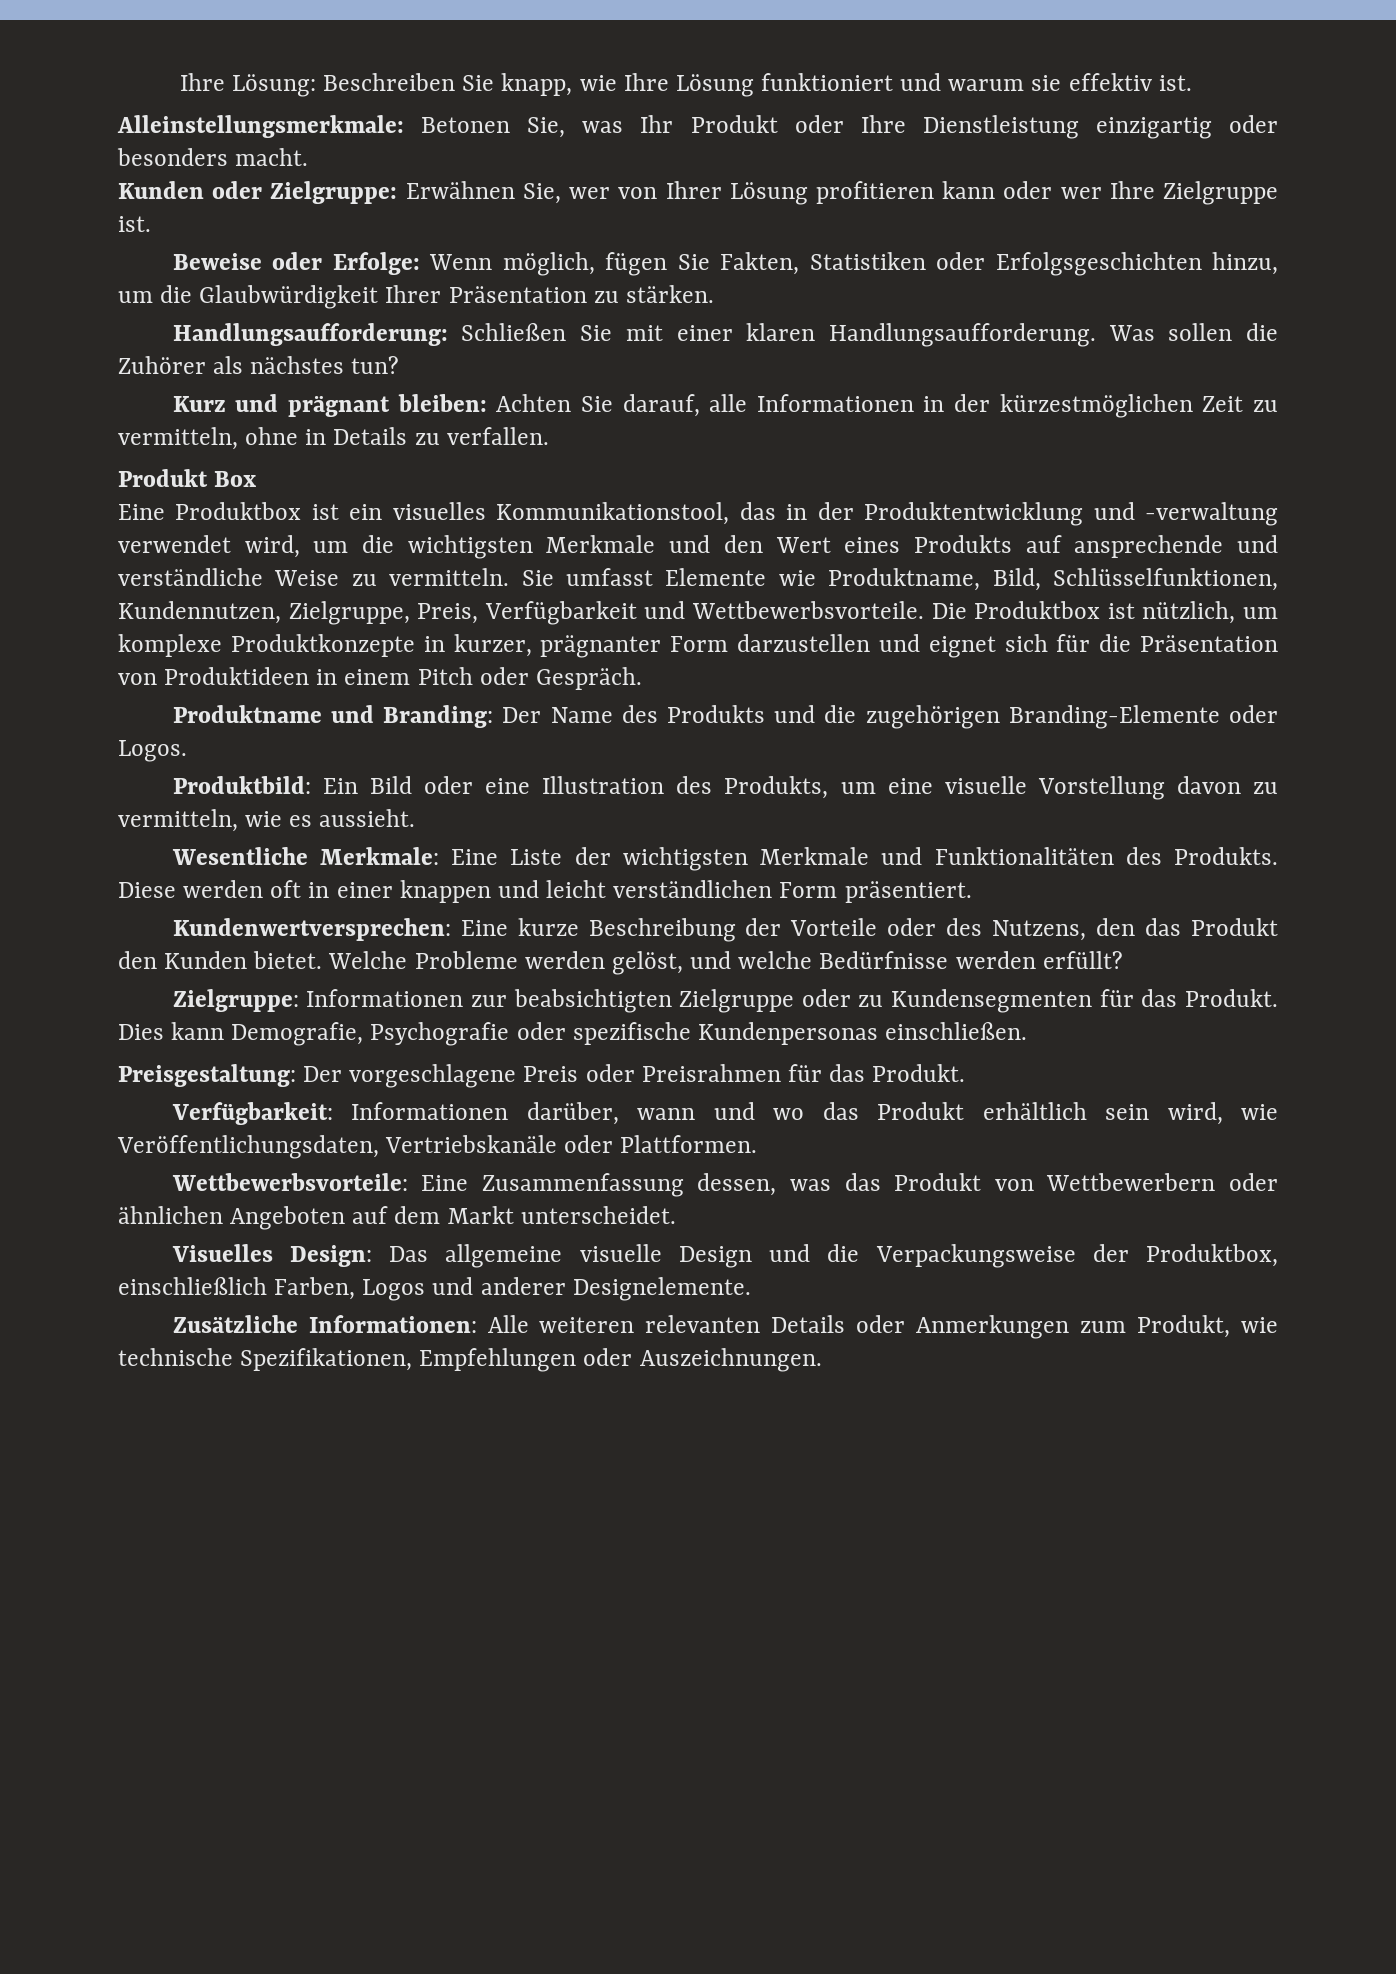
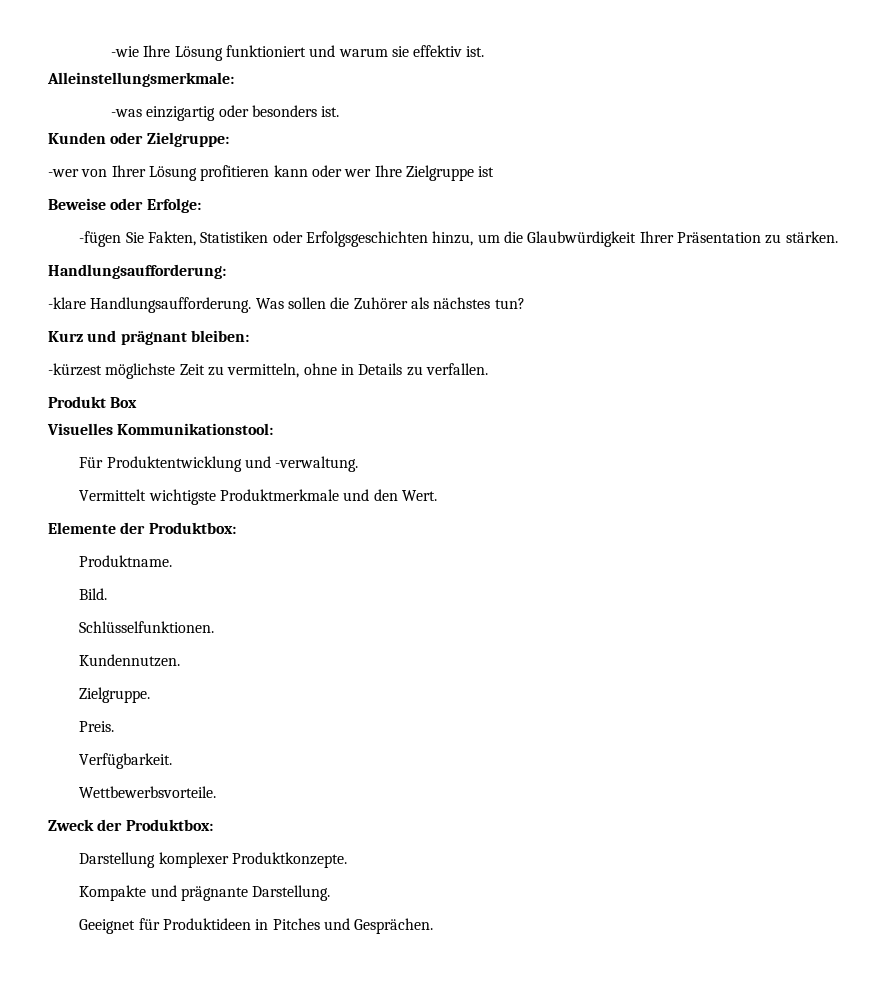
[179,73,617,97] Ihre Lösung: Beschreiben Sie knapp, wie -> [110,46,139,57] -wie
[421,115,1079,139] Betonen Sie, was Ihr Produkt oder Ihre Dienstleistung -> [110,109,142,117] // -was
[235,148,309,166] macht. -> [321,106,340,117] ist.
[405,181,611,204] Erwähnen Sie, wer -> [48,169,79,177] // -wer
[118,216,151,232] ist. -> [478,166,495,177] ist
[429,252,668,276] Wenn möglich, fügen -> [79,231,122,247] // -fügen
[461,323,816,341] Schließen Sie mit einer klaren -> [48,297,86,309] // -klare
[496,394,1193,418] Achten Sie darauf, alle Informationen in der kürzestmöglichen -> [48,363,176,379] // -kürzest möglichste
[118,502,1279,526] [118,535,1278,559] [118,568,1278,591] [118,601,1278,625] [118,634,1279,658] [118,667,642,690] [172,705,1279,729] [118,740,187,762] [172,776,1278,800] [118,809,416,832] [171,847,1279,871] [118,880,972,903] [172,918,1278,942] [118,951,1123,975] [172,989,1279,1013] [118,1022,1028,1046] [118,1064,966,1088] [171,1102,1279,1125] [117,1135,758,1159] [171,1173,1279,1197] [118,1206,676,1230] [171,1244,1279,1268] [118,1277,751,1301] [172,1315,1278,1339] [118,1348,822,1372] Eine Produktbox ist ein visuelles Kommunikationstool, das in der Produktentwicklung und -verwaltung verwendet wird, um die wichtigsten Merkmale und den Wert eines Produkts auf ansprechende und verständliche Weise zu vermitteln. Sie umfasst Elemente wie Produktname, Bild, Schlüsselfunktionen, Kundennutzen, Zielgruppe, Preis, Verfügbarkeit und Wettbewerbsvorteile. Die Produktbox ist nützlich, um komplexe Produktkonzepte in kurzer, prägnanter Form darzustellen und eignet sich für die Präsentation von Produktideen in einem Pitch oder Gespräch. // Produktname und Branding: Der Name des Produkts und die zugehörigen Branding-Elemente oder Logos. // Produktbild: Ein Bild oder eine Illustration des Produkts, um eine visuelle Vorstellung davon zu vermitteln, wie es aussieht. // Wesentliche Merkmale: Eine Liste der wichtigsten Merkmale und Funktionalitäten des Produkts. Diese werden oft in einer knappen und leicht verständlichen Form präsentiert. // Kundenwertversprechen: Eine kurze Beschreibung der Vorteile oder des Nutzens, den das Produkt den Kunden bietet. Welche Probleme werden gelöst, und welche Bedürfnisse werden erfüllt? // Zielgruppe: Informationen zur beabsichtigten Zielgruppe oder zu Kundensegmenten für das Produkt. Dies kann Demografie, Psychografie oder spezifische Kundenpersonas einschließen. // Preisgestaltung: Der vorgeschlagene Preis oder Preisrahmen für das Produkt. // Verfügbarkeit: Informationen darüber, wann und wo das Produkt erhältlich sein wird, wie Veröffentlichungsdaten, Vertriebskanäle oder Plattformen. // Wettbewerbsvorteile: Eine Zusammenfassung dessen, was das Produkt von Wettbewerbern oder ähnlichen Angeboten auf dem Markt unterscheidet. // Visuelles Design: Das allgemeine visuelle Design und die Verpackungsweise der Produktbox, einschließlich Farben, Logos und anderer Designelemente. // Zusätzliche Informationen: Alle weiteren relevanten Details oder Anmerkungen zum Produkt, wie technische Spezifikationen, Empfehlungen oder Auszeichnungen. -> [47,423,274,435] [79,456,359,472] [79,489,438,505] [48,522,236,534] [79,555,173,567] [79,588,108,600] [79,621,215,633] [79,654,181,667] [79,687,151,703] [79,721,115,732] [79,753,173,769] [79,786,217,798] [48,819,213,831] [79,852,348,868] [79,885,331,901] [79,918,434,934] Visuelles Kommunikationstool: // Für Produktentwicklung und -verwaltung. // Vermittelt wichtigste Produktmerkmale und den Wert. // Elemente der Produktbox: // Produktname. // Bild. // Schlüsselfunktionen. // Kundennutzen. // Zielgruppe. // Preis. // Verfügbarkeit. // Wettbewerbsvorteile. // Zweck der Produktbox: // Darstellung komplexer Produktkonzepte. // Kompakte und prägnante Darstellung. // Geeignet für Produktideen in Pitches und Gesprächen.

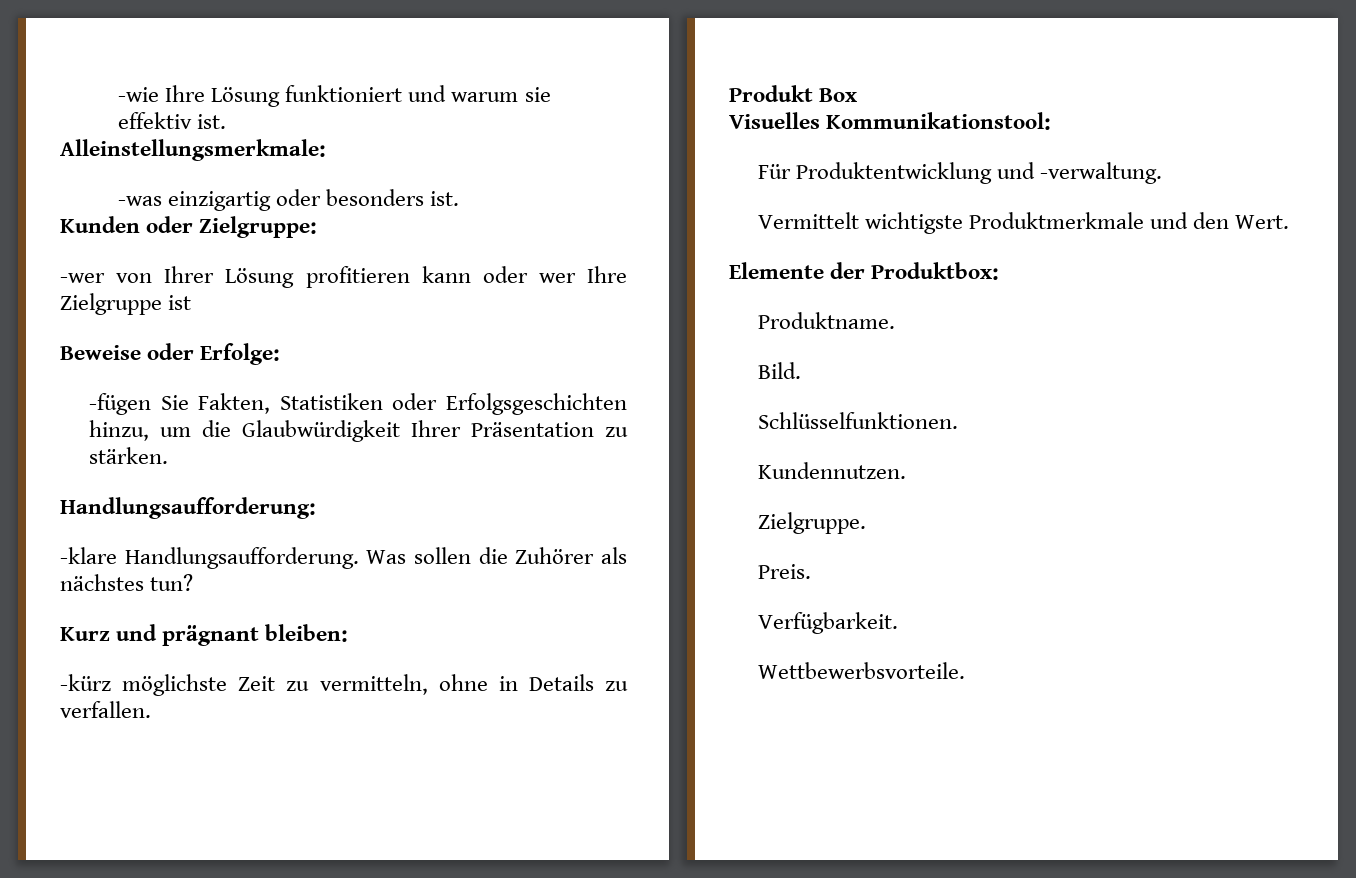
[48,363,102,376] -kürzest -> [60,674,111,691] -kürz
[48,819,213,831] [79,852,348,868] [79,885,331,901] [79,918,434,934] // Zweck der Produktbox: // Darstellung komplexer Produktkonzepte. // Kompakte und prägnante Darstellung. // Geeignet für Produktideen in Pitches und Gesprächen. -> (966, 670) none

